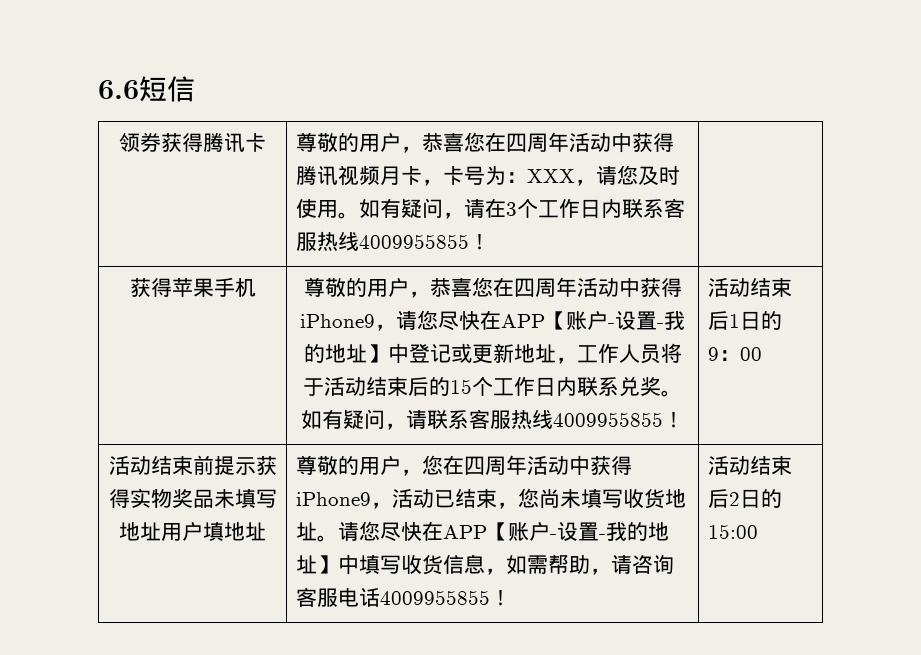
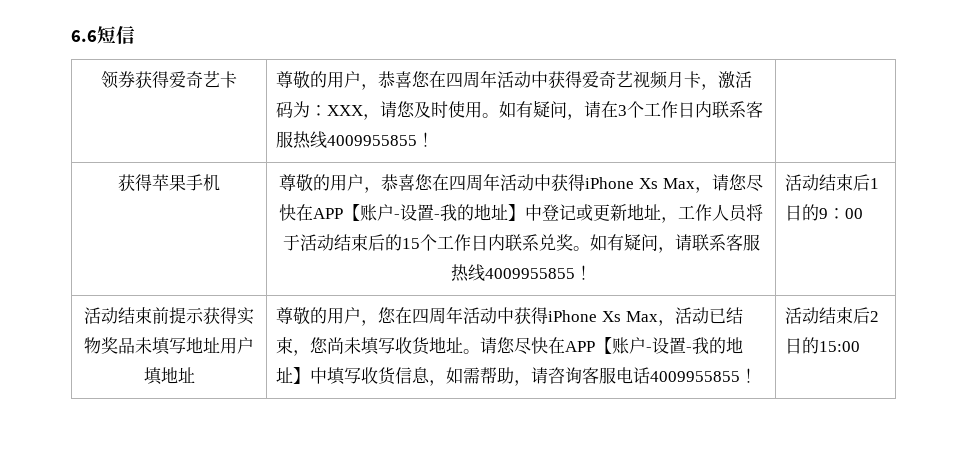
[203,132,245,152] 腾讯 -> [169,71,220,88] 爱奇艺
[296,165,339,185] 腾讯 -> [582,71,634,88] 爱奇艺
[443,166,486,185] 卡号 -> [718,71,753,89] [276,101,294,118] 激活码
[300,314,375,328] iPhone9 -> [585,177,695,189] iPhone Xs Max
[296,492,372,506] iPhone9 -> [548,310,658,322] iPhone Xs Max

